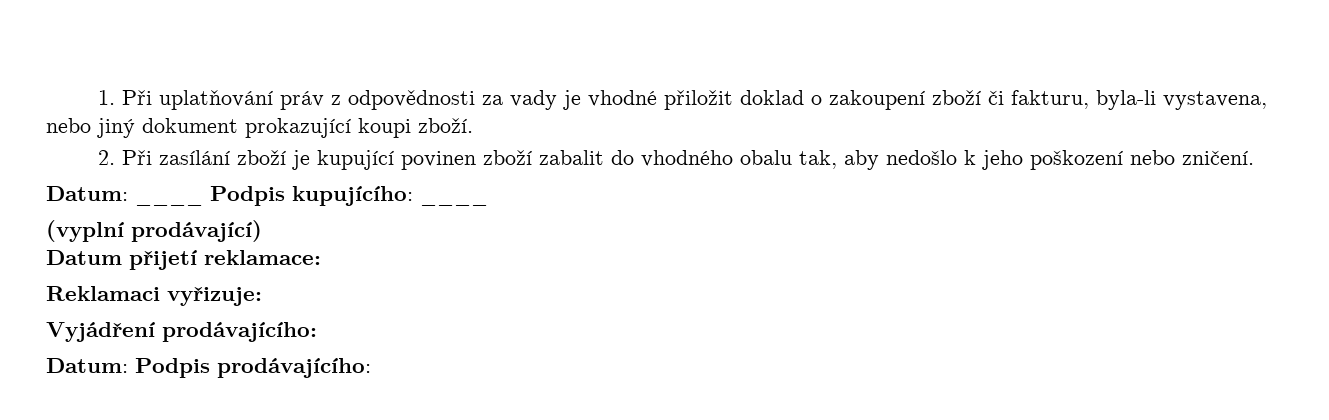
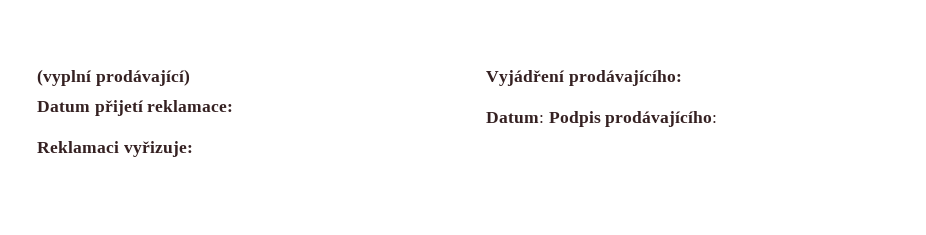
[97,90,1267,110] [46,118,473,138] [97,150,1254,170] [46,186,128,201] [135,186,488,206] 1. Při uplatňování práv z odpovědnosti za vady je vhodné přiložit doklad o zakoupení zboží či fakturu, byla-li vystavena, nebo jiný dokument prokazující koupi zboží. // 2. Při zasílání zboží je kupující povinen zboží zabalit do vhodného obalu tak, aby nedošlo k jeho poškození nebo zničení. // Datum: ____ Podpis kupujícího: ____ // -> (37, 77) none

